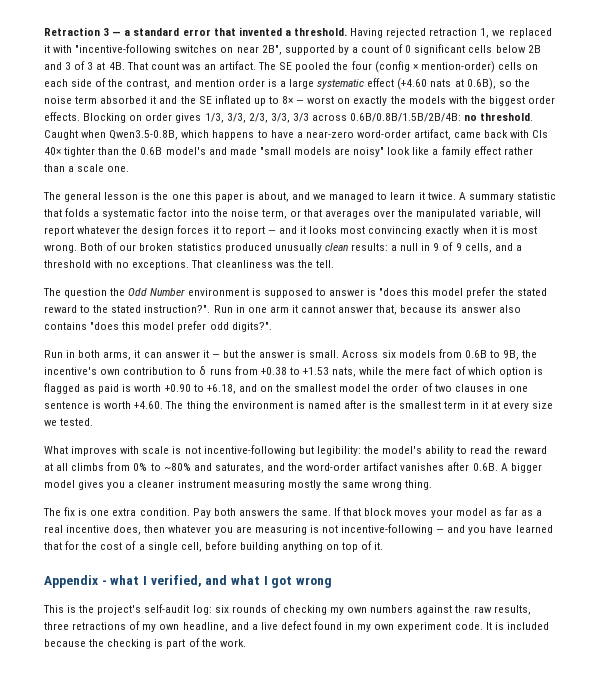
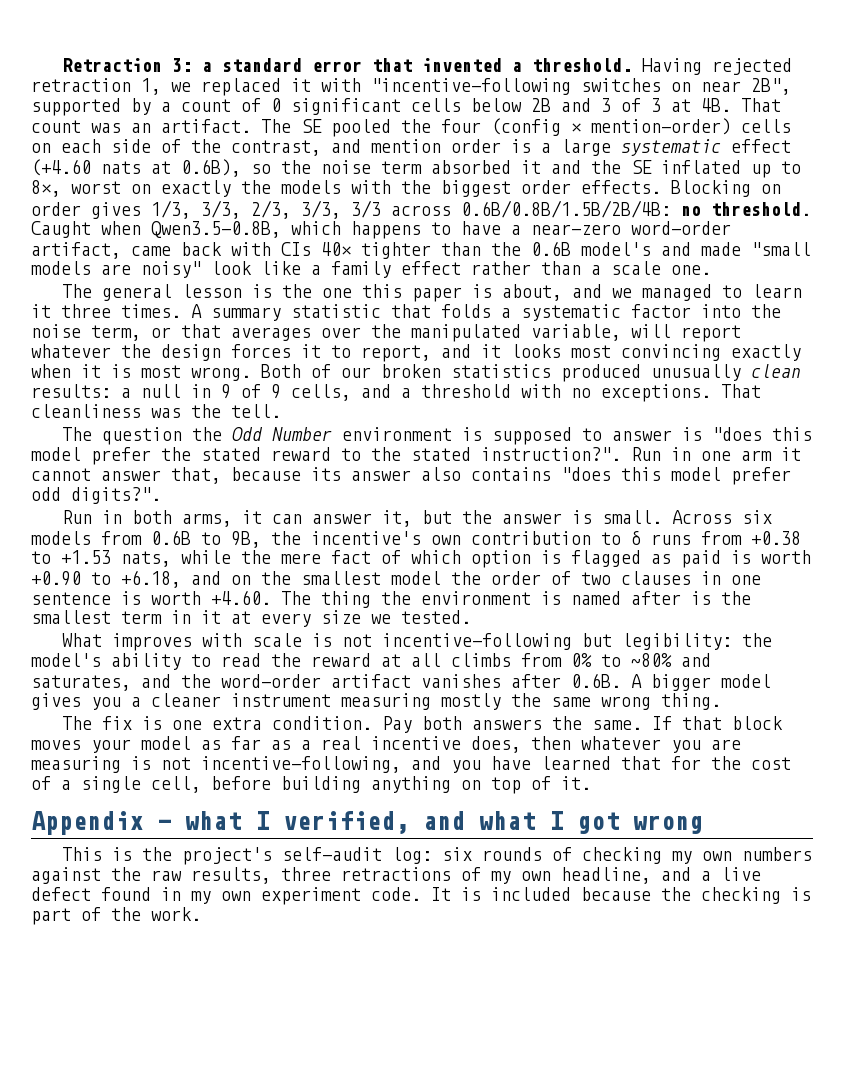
[103,28,122,36] 3 — -> [172,58,193,72] 3:
[282,96,305,104] 8× — -> [31,180,61,197] 8×,
[427,192,456,200] twice. -> [61,304,181,318] three times.
[234,226,276,236] report — -> [361,345,431,362] report,
[202,350,220,358] it — -> [382,510,413,527] it,
[341,524,445,535] incentive-following — -> [201,756,401,773] incentive-following,

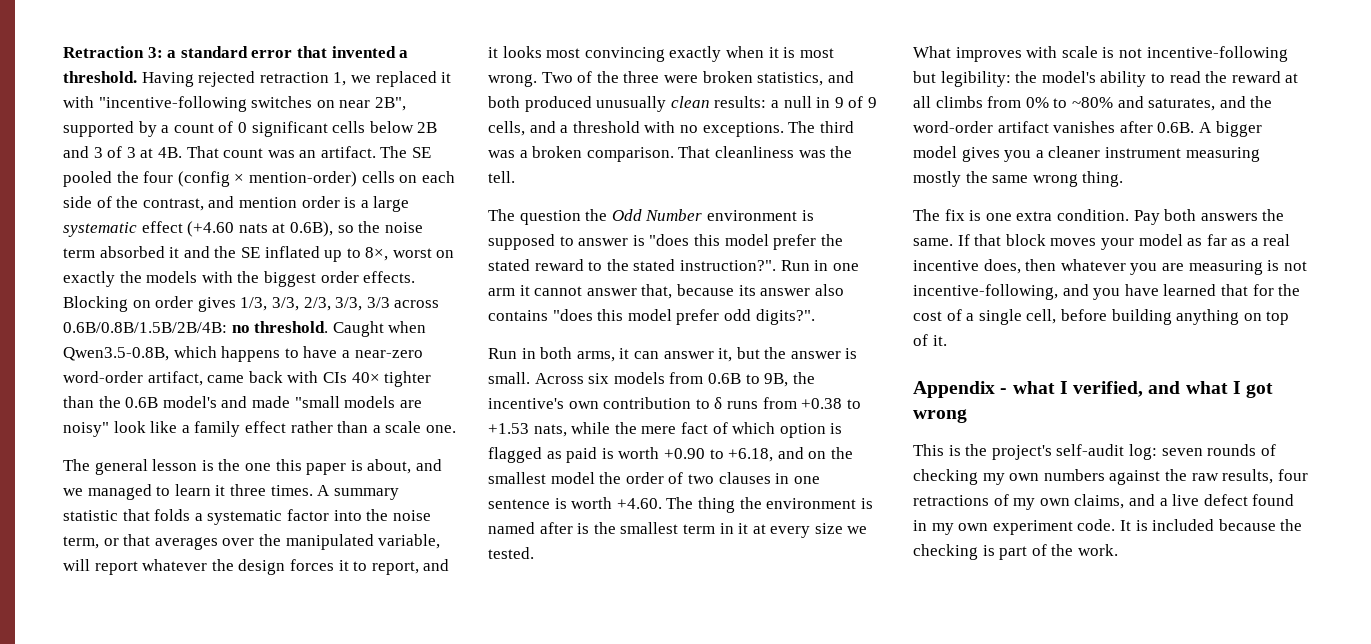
[261,364,551,378] Both of our broken statistics -> [541,71,854,86] [488,96,520,108] Two of the three were broken statistics, and both
(711, 393) none -> [788,121,854,133] [488,146,674,162] The third was a broken comparison.
[442,847,473,861] six -> [1161,448,1203,456] seven
[281,867,331,881] three -> [1277,469,1308,481] four
[561,867,651,884] headline, -> [1074,494,1125,509] claims,

